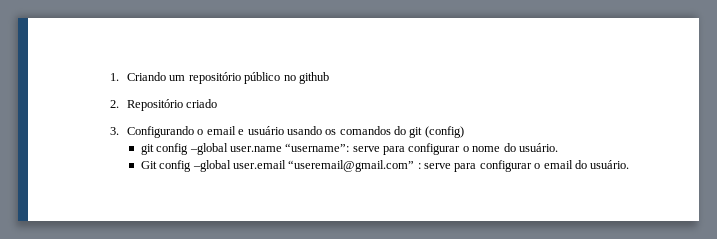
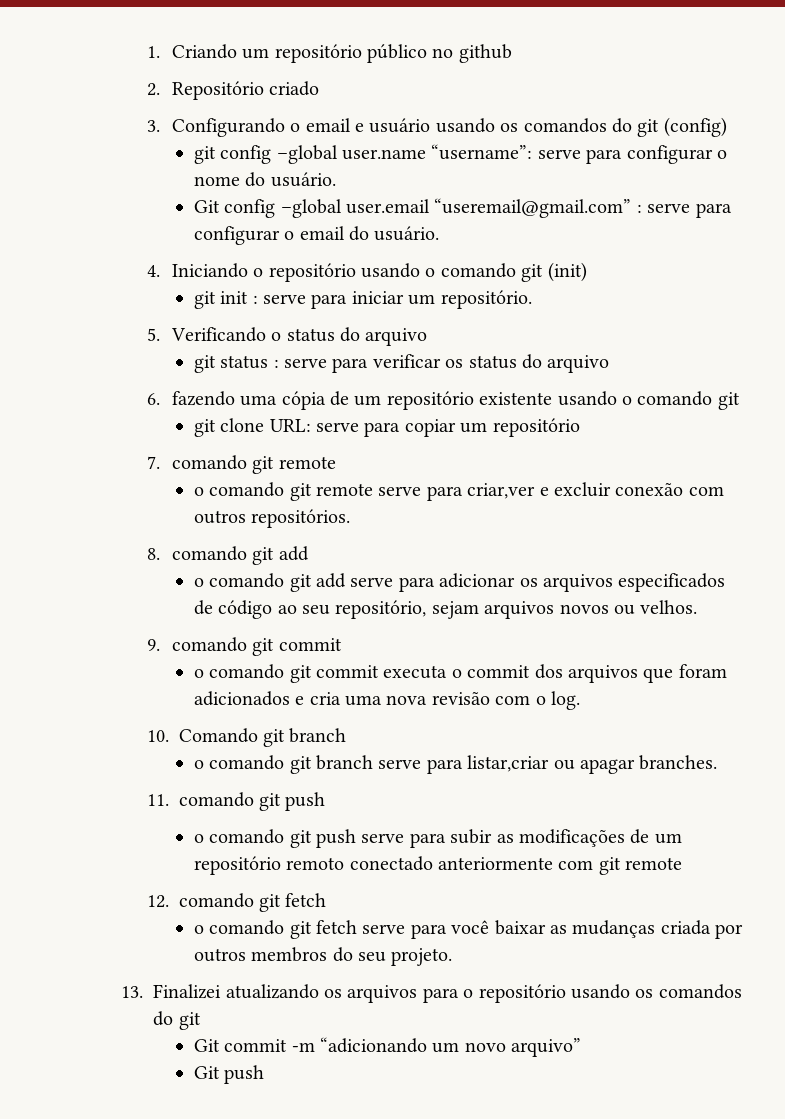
(630, 164) none -> [146,262,587,282] [193,290,532,309] [146,327,428,346] [193,354,610,373] [146,391,740,410] [193,418,580,437] [146,455,336,474] [193,482,724,501] [193,509,351,528] [146,546,309,565] [193,573,726,592] [193,600,698,619] [146,637,342,656] [193,664,727,683] [193,691,581,710] [146,728,347,747] [193,755,718,774] [146,792,326,811] [193,829,682,848] [193,856,683,875] [146,893,327,912] [193,920,744,939] [193,947,453,966] [121,984,742,1003] [153,1011,201,1030] [193,1037,582,1057] [193,1065,265,1084] // 4. Iniciando o repositório usando o comando git (init) // git init : serve para iniciar um repositório. // 5. Verificando o status do arquivo // git status : serve para verificar os status do arquivo // 6. fazendo uma cópia de um repositório existente usando o comando git // git clone URL: serve para copiar um repositório // 7. comando git remote // o comando git remote serve para criar,ver e excluir conexão com outros repositórios. // 8. comando git add // o comando git add serve para adicionar os arquivos especificados de código ao seu repositório, sejam arquivos novos ou velhos. // 9. comando git commit // o comando git commit executa o commit dos arquivos que foram adicionados e cria uma nova revisão com o log. // 10. Comando git branch // o comando git branch serve para listar,criar ou apagar branches. // 11. comando git push // o comando git push serve para subir as modificações de um repositório remoto conectado anteriormente com git remote // 12. comando git fetch // o comando git fetch serve para você baixar as mudanças criada por outros membros do seu projeto. // 13. Finalizei atualizando os arquivos para o repositório usando os comandos do git // Git commit -m “adicionando um novo arquivo” // Git push

